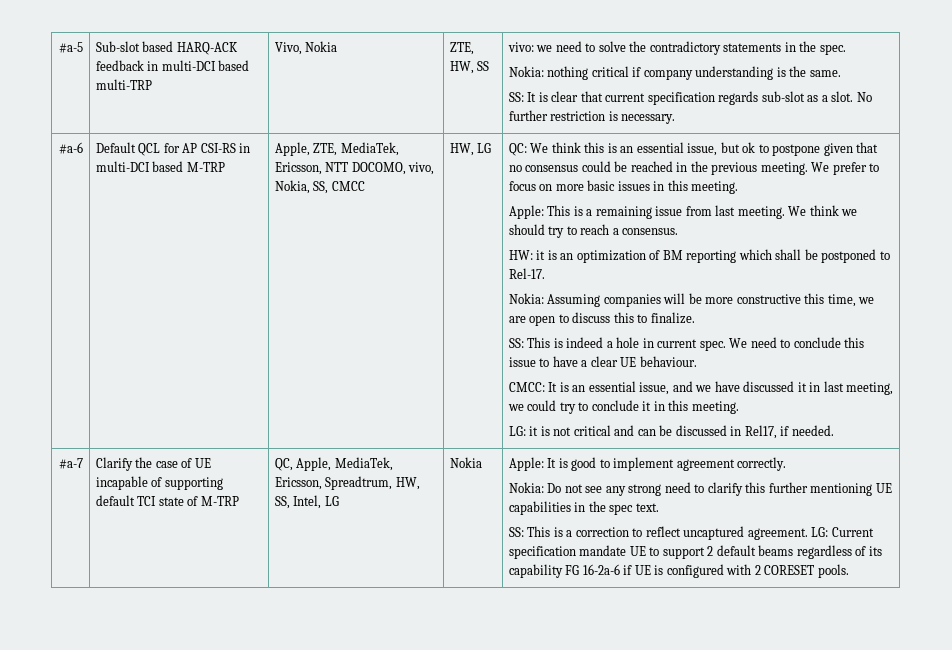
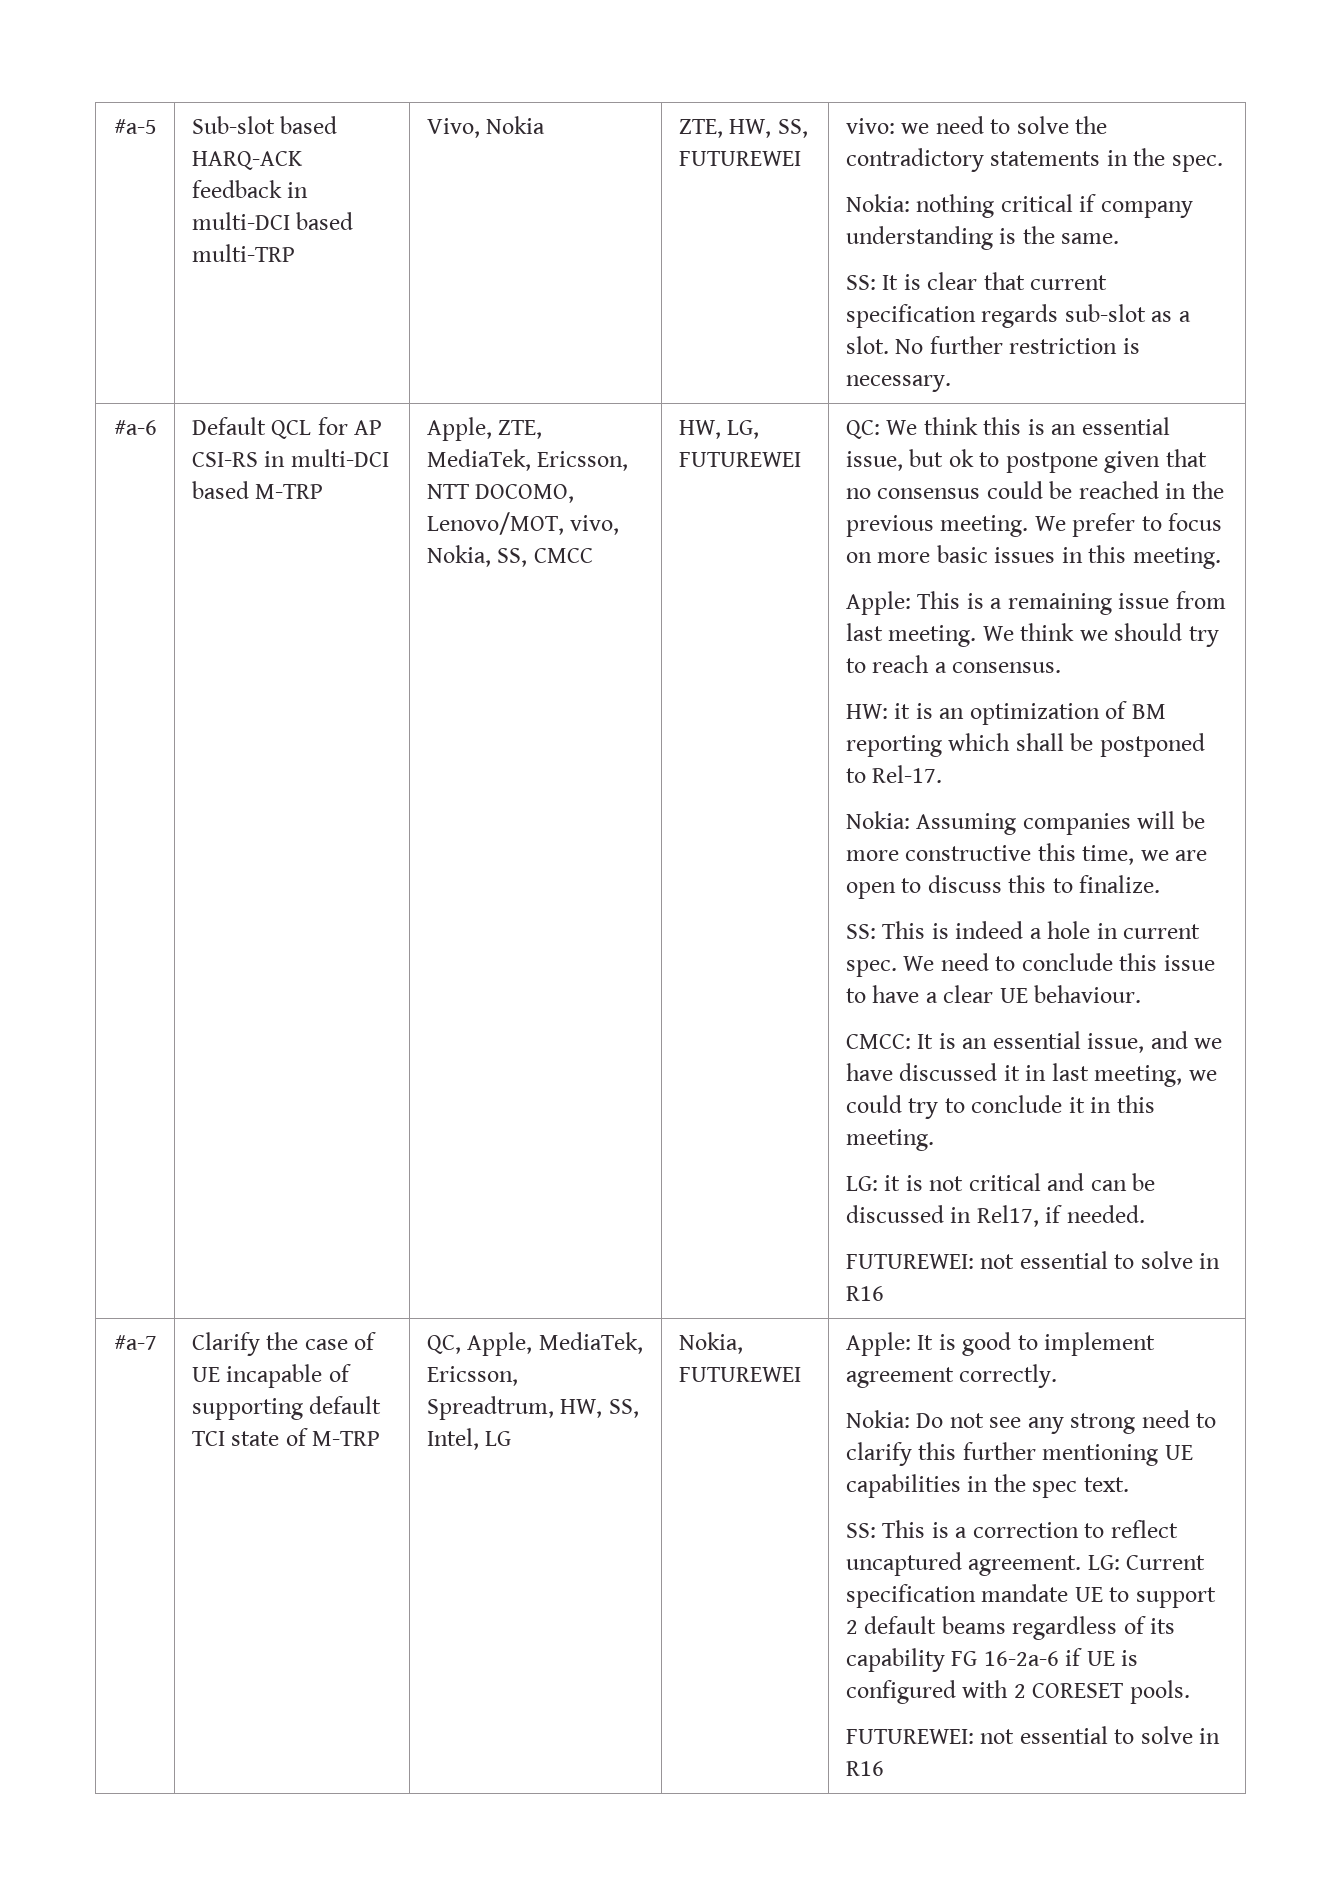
[477,61,490,71] SS -> [777,119,808,138] [678,151,801,166] SS, FUTUREWEI
(406, 168) none -> [426,512,564,535] Lenovo/MOT,
[477,143,492,153] LG -> [727,420,760,439] [678,452,801,467] LG, FUTUREWEI
(834, 430) none -> [845,1251,1221,1269] [845,1286,884,1301] // FUTUREWEI: not essential to solve in R16
[449,457,482,468] Nokia -> [678,1332,743,1354] [678,1367,801,1382] Nokia, FUTUREWEI
(849, 571) none -> [845,1726,1221,1744] [845,1761,884,1776] // FUTUREWEI: not essential to solve in R16

